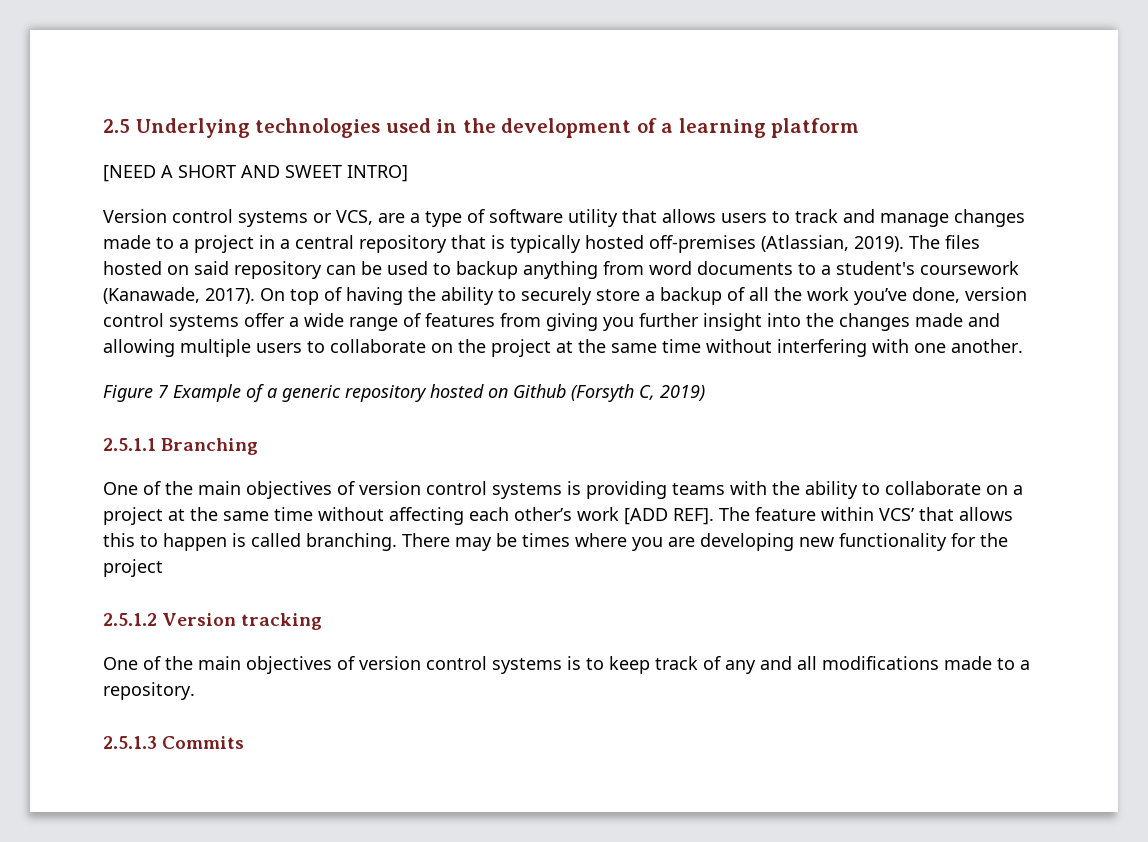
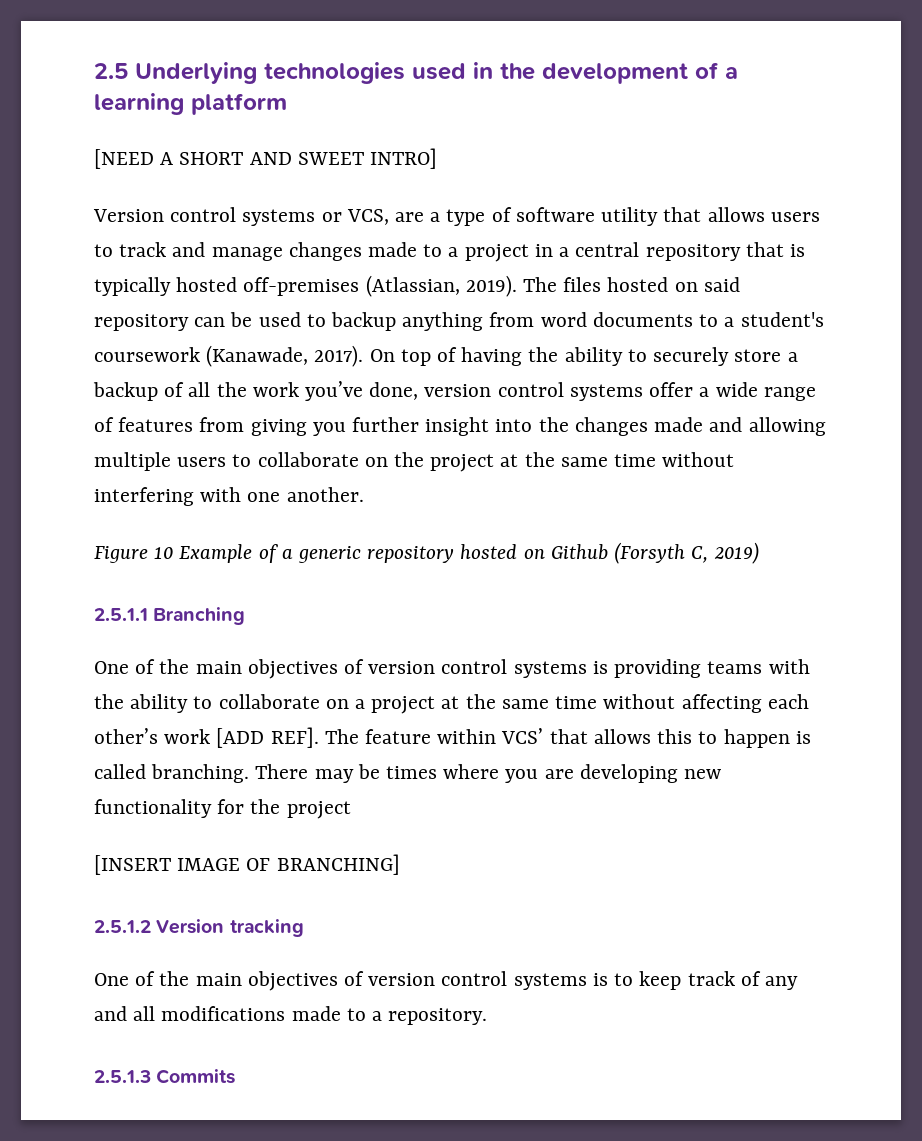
[158,385,169,398] 7 -> [154,547,174,559] 10
(163, 568) none -> [94,854,400,875] // [INSERT IMAGE OF BRANCHING]

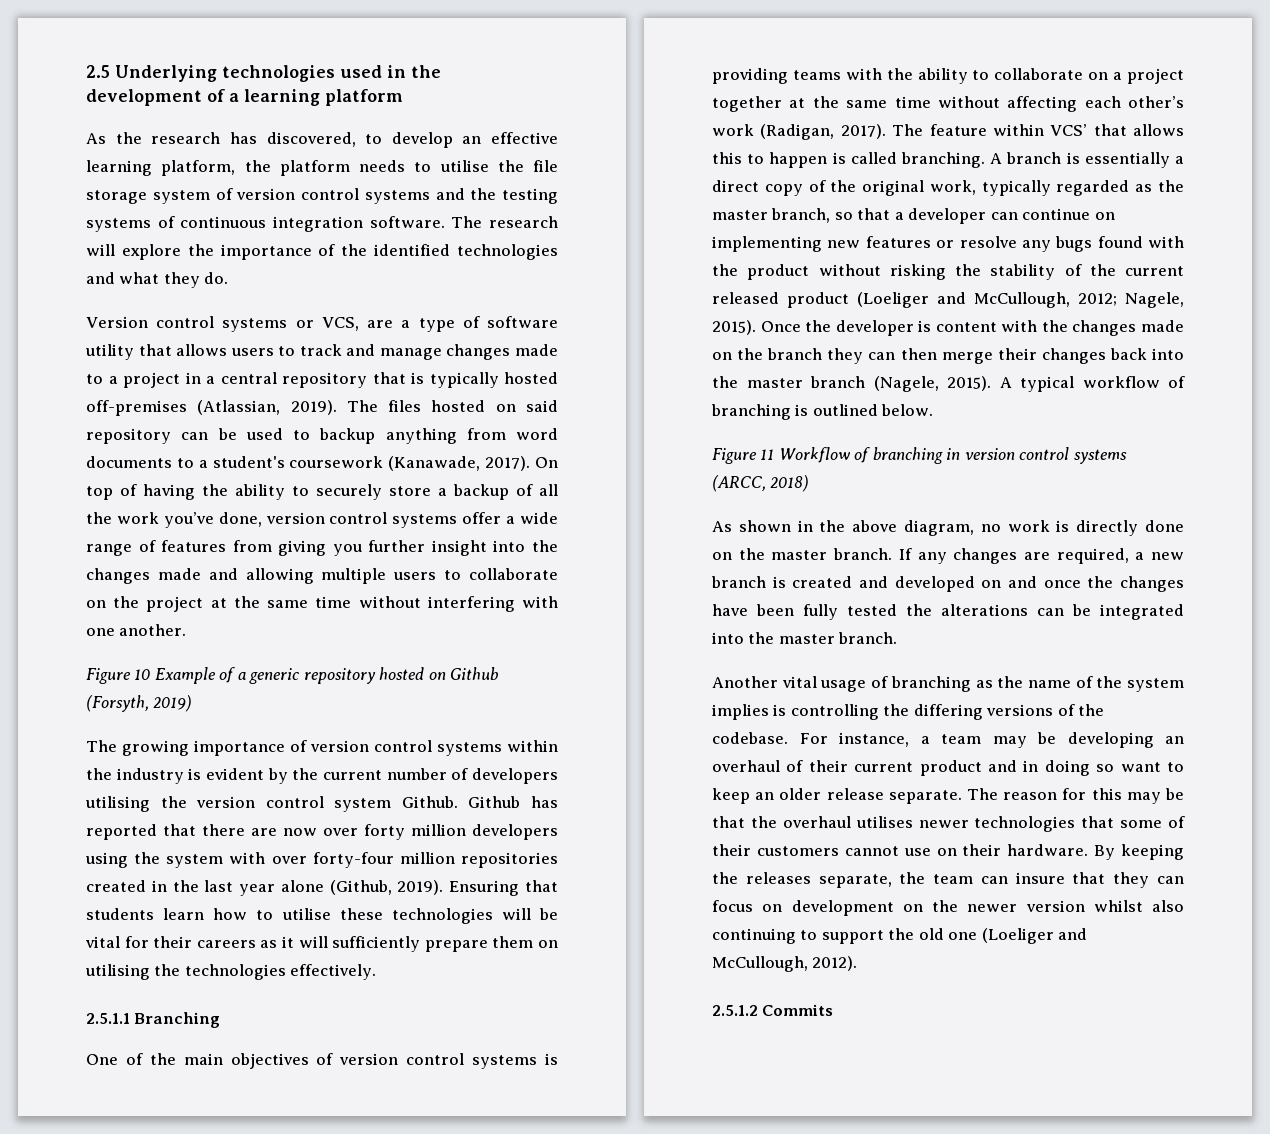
[94,148,438,169] [NEED A SHORT AND SWEET INTRO] -> [86,132,558,148] [86,160,558,176] [86,188,558,204] [86,216,558,232] [86,244,558,260] [86,272,229,288] As the research has discovered, to develop an effective learning platform, the platform needs to utilise the file storage system of version control systems and the testing systems of continuous integration software. The research will explore the importance of the identified technologies and what they do.
[614,542,709,564] (Forsyth C, -> [86,695,149,712] (Forsyth,
(759, 553) none -> [86,740,558,756] [86,768,558,784] [85,796,558,812] [86,824,558,840] [85,852,558,868] [86,880,558,896] [86,908,558,924] [85,936,558,952] [85,964,377,980] // The growing importance of version control systems within the industry is evident by the current number of developers utilising the version control system Github. Github has reported that there are now over forty million developers using the system with over forty-four million repositories created in the last year alone (Github, 2019). Ensuring that students learn how to utilise these technologies will be vital for their careers as it will sufficiently prepare them on utilising the technologies effectively.
(436, 705) none -> [712,96,782,112] together
[216,727,319,748] [ADD REF]. -> [760,124,886,140] (Radigan, 2017).
[255,764,722,783] [94,799,351,819] [94,854,400,875] [94,919,304,937] [94,971,798,991] [94,1006,488,1025] [94,1070,151,1083] There may be times where you are developing new functionality for the project // [INSERT IMAGE OF BRANCHING] // 2.5.1.2 Version tracking // One of the main objectives of version control systems is to keep track of any and all modifications made to a repository. // 2.5.1.3 -> [990,152,1184,168] [712,180,1184,196] [712,208,1115,224] [712,236,1184,252] [712,264,1184,280] [712,292,1184,308] [712,320,1184,336] [712,348,1184,364] [712,376,1185,392] [711,404,934,420] [712,447,1127,464] [712,475,810,492] [712,520,1184,536] [712,548,1184,564] [711,576,1184,592] [712,604,1184,620] [712,632,898,644] [712,676,1184,692] [712,704,1105,720] [712,732,1184,748] [712,760,1184,776] [712,788,1184,804] [712,816,1185,832] [712,844,1184,860] [712,872,1184,888] [712,900,1184,916] [712,928,1088,944] [712,956,858,972] [712,1005,758,1016] A branch is essentially a direct copy of the original work, typically regarded as the master branch, so that a developer can continue on implementing new features or resolve any bugs found with the product without risking the stability of the current released product (Loeliger and McCullough, 2012; Nagele, 2015). Once the developer is content with the changes made on the branch they can then merge their changes back into the master branch (Nagele, 2015). A typical workflow of branching is outlined below. // Figure 11 Workflow of branching in version control systems (ARCC, 2018) // As shown in the above diagram, no work is directly done on the master branch. If any changes are required, a new branch is created and developed on and once the changes have been fully tested the alterations can be integrated into the master branch. // Another vital usage of branching as the name of the system implies is controlling the differing versions of the codebase. For instance, a team may be developing an overhaul of their current product and in doing so want to keep an older release separate. The reason for this may be that the overhaul utilises newer technologies that some of their customers cannot use on their hardware. By keeping the releases separate, the team can insure that they can focus on development on the newer version whilst also continuing to support the old one (Loeliger and McCullough, 2012). // 2.5.1.2

